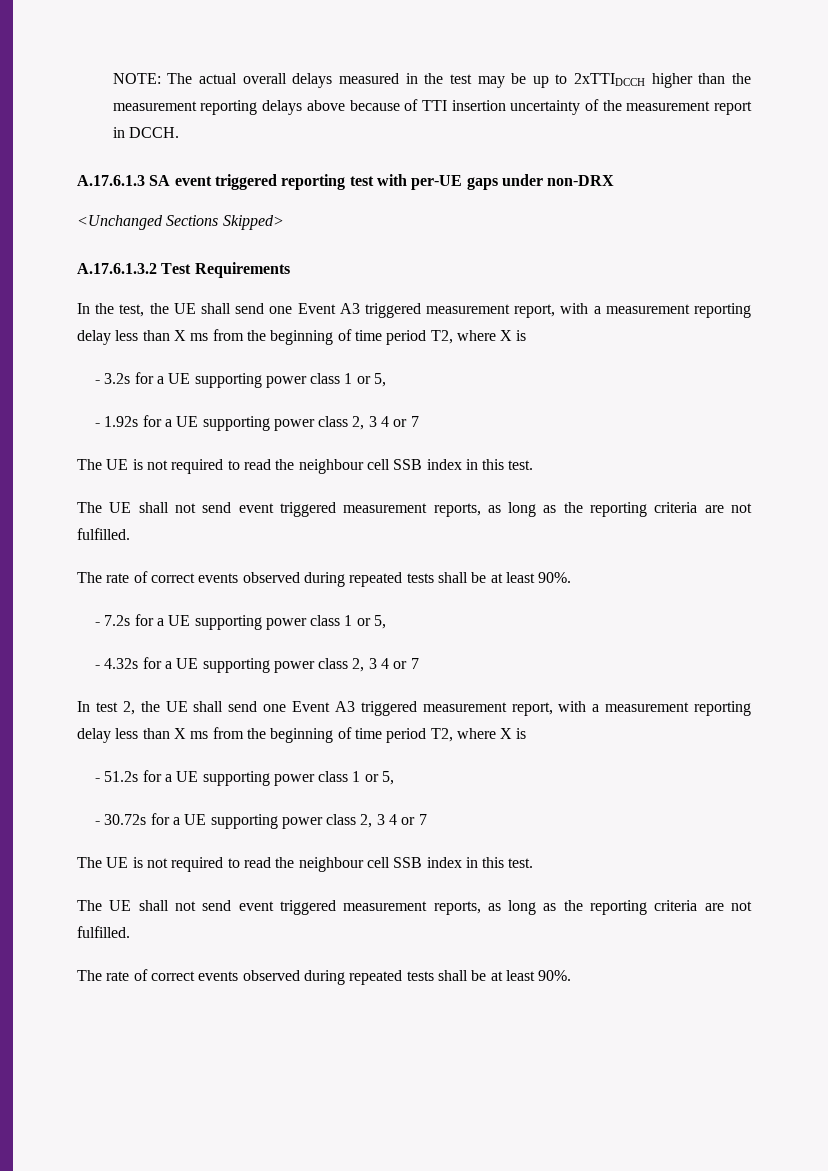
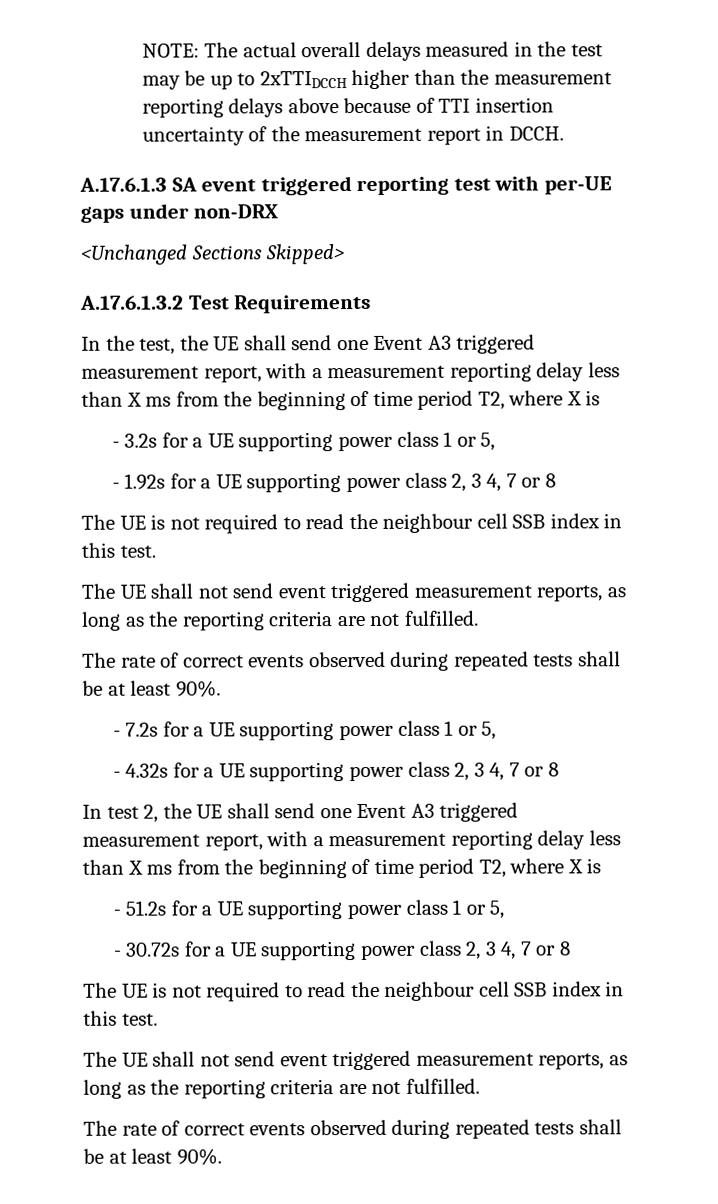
[381,416,419,427] 4 or 7 -> [486,473,556,492] 4, 7 or 8
[381,658,419,669] 4 or 7 -> [489,762,559,781] 4, 7 or 8
[389,814,427,825] 4 or 7 -> [501,941,571,960] 4, 7 or 8

